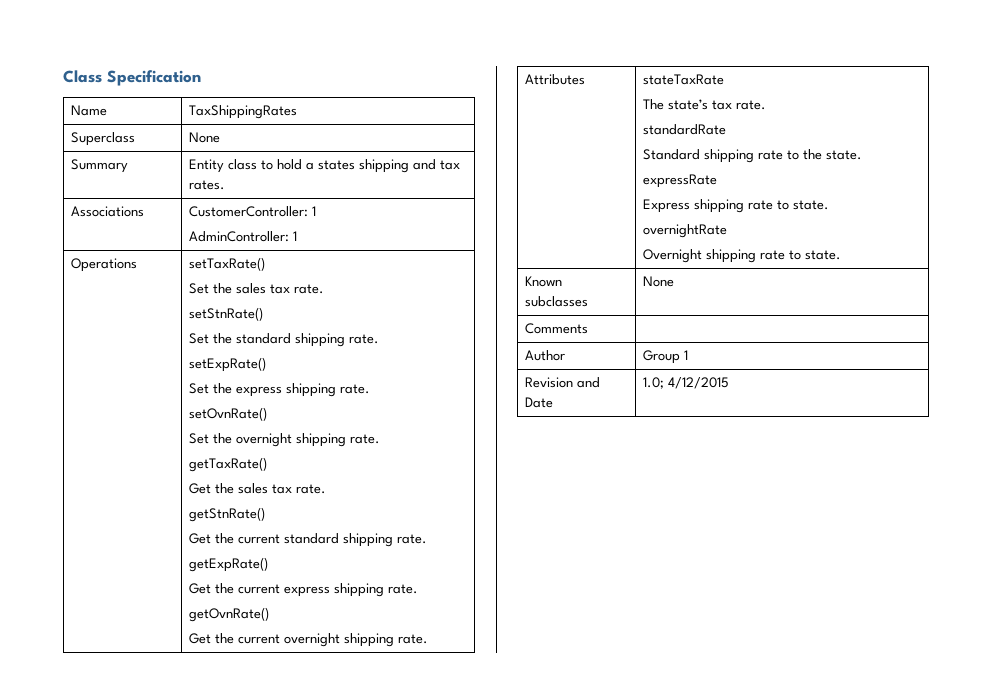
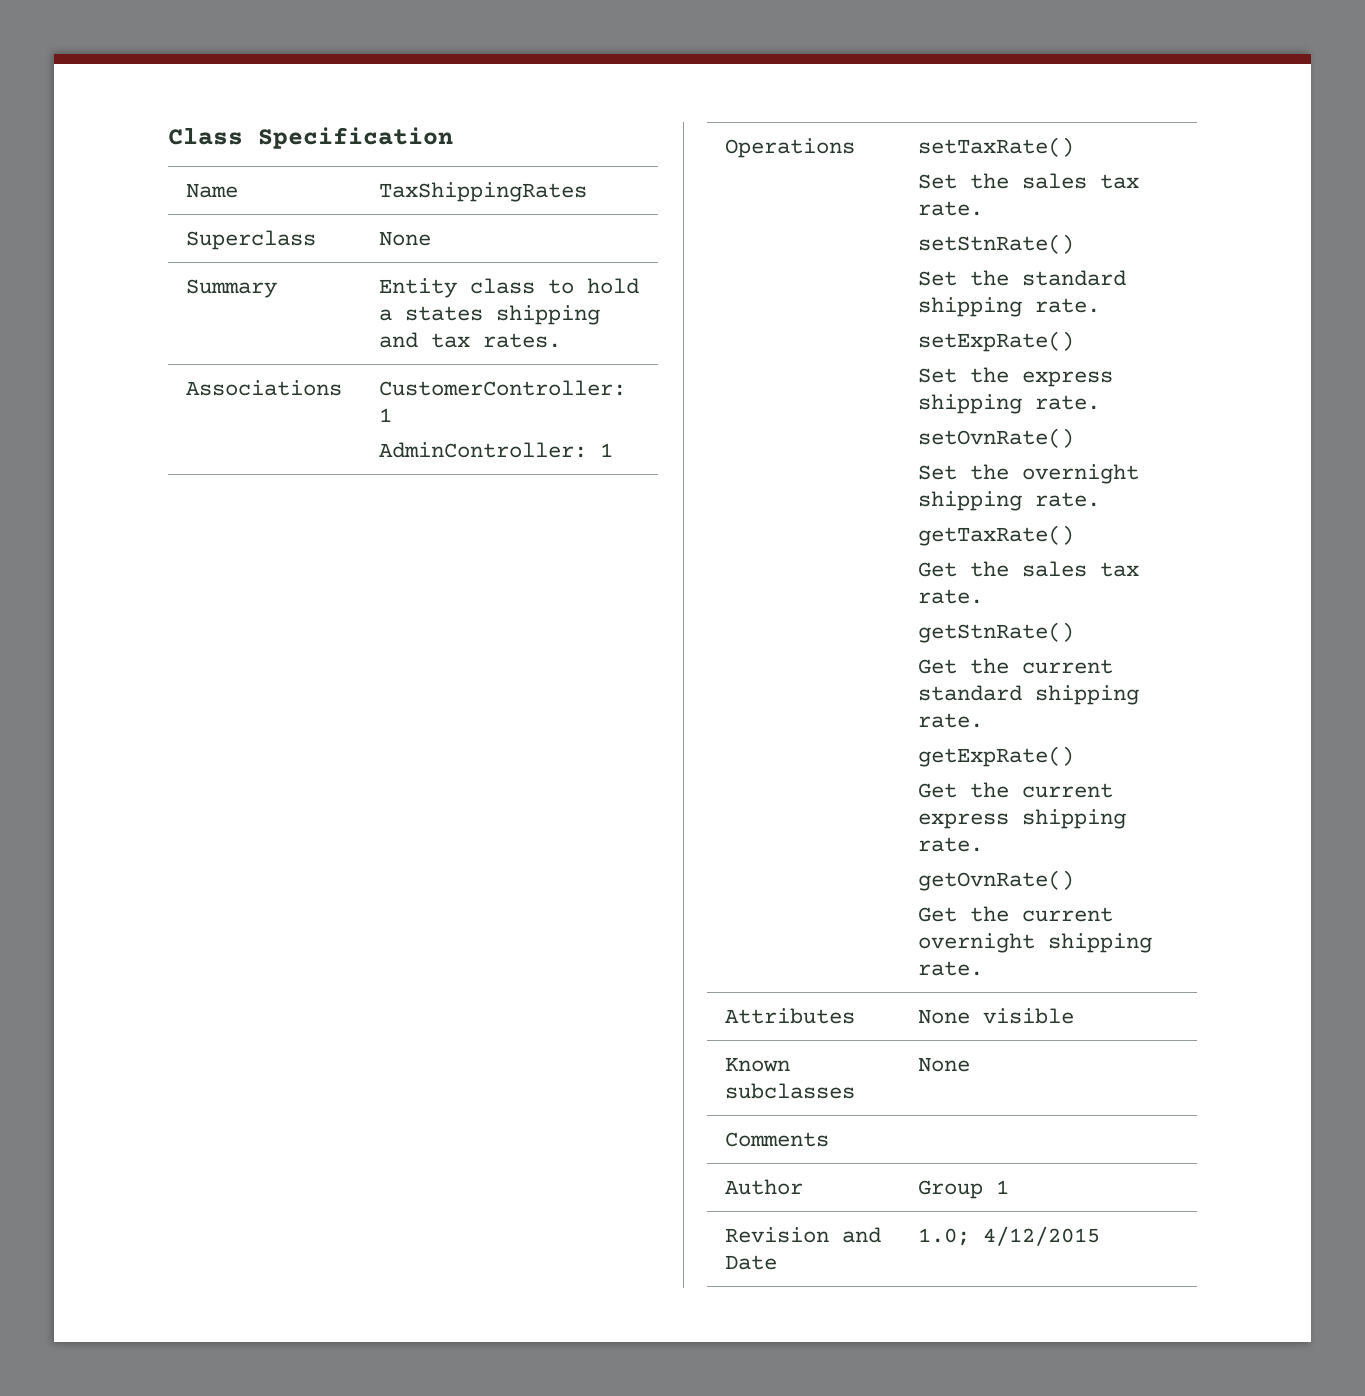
[643,74,725,85] [643,99,767,110] [643,124,727,135] [643,149,863,163] [643,174,718,188] [643,199,830,213] [643,224,728,238] [643,249,842,263] stateTaxRate // The state’s tax rate. // standardRate // Standard shipping rate to the state. // expressRate // Express shipping rate to state. // overnightRate // Overnight shipping rate to state. -> [917,1008,1074,1024] None visible

